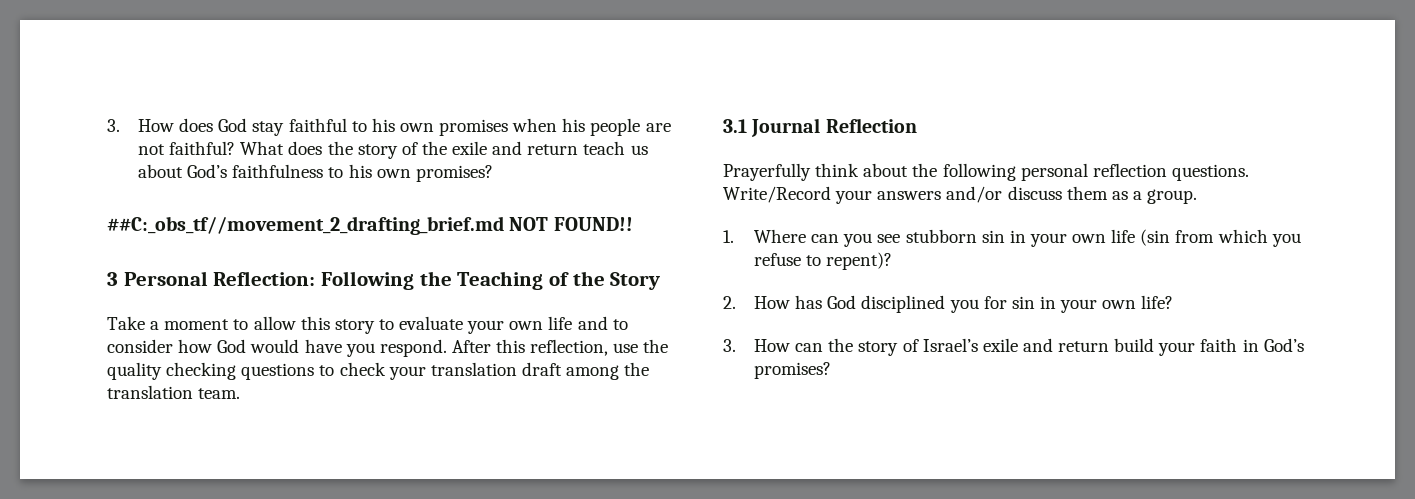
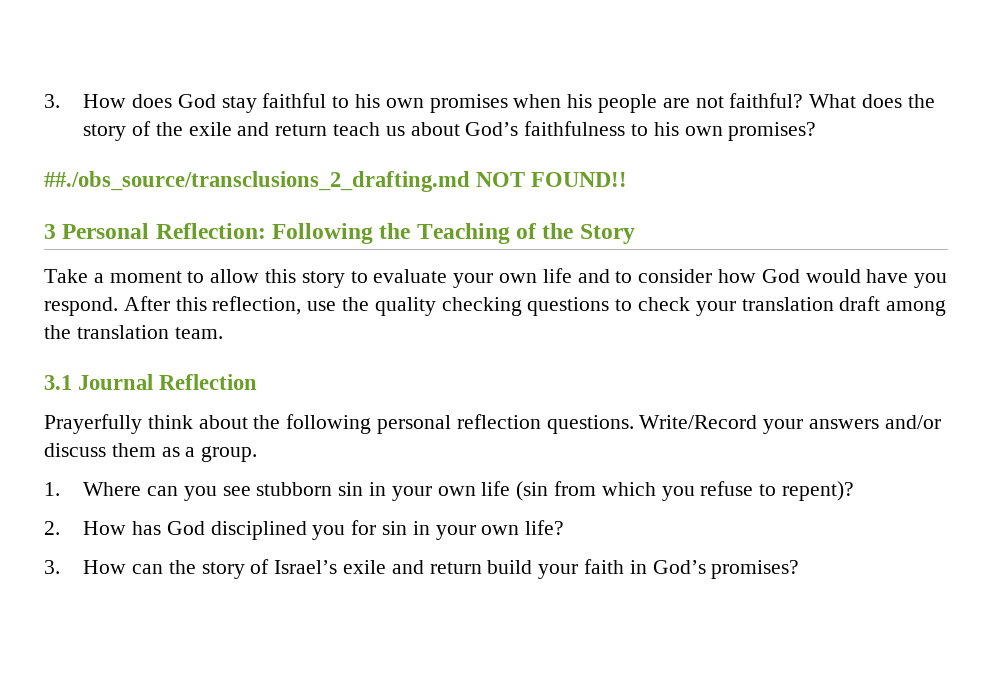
[107,216,504,235] ##C:_obs_tf//movement_2_drafting_brief.md -> [44,171,470,192] ##./obs_source/transclusions_2_drafting.md

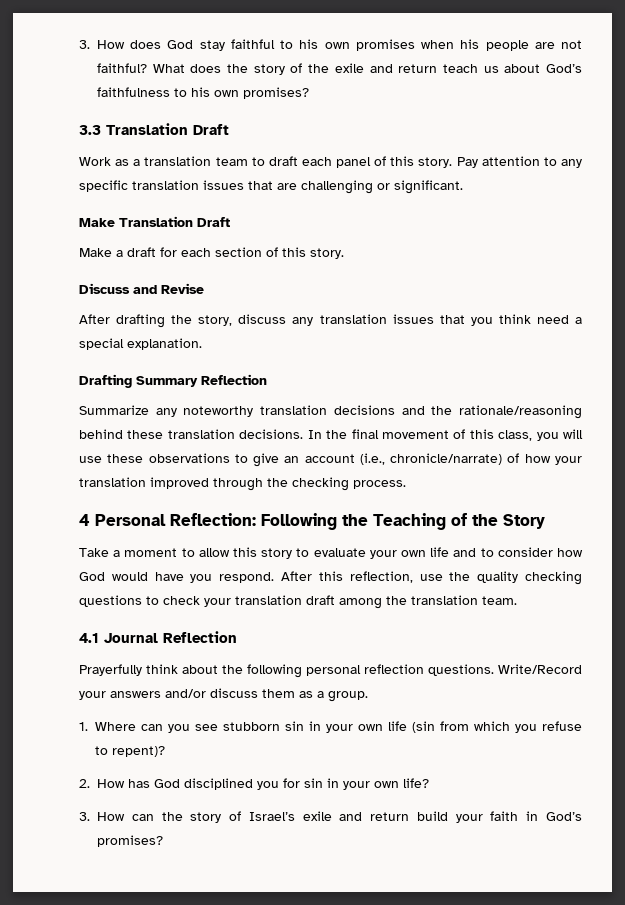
[44,171,628,192] [44,224,56,239] ##./obs_source/transclusions_2_drafting.md NOT FOUND!! // 3 -> [79,123,229,135] [79,156,582,168] [79,180,463,194] [79,216,230,227] [79,247,344,259] [79,283,204,294] [79,314,582,328] [79,338,202,350] [79,374,267,388] [79,405,582,419] [79,429,583,441] [79,453,582,467] [79,477,406,491] [79,514,90,526] 3.3 Translation Draft // Work as a translation team to draft each panel of this story. Pay attention to any specific translation issues that are challenging or significant. // Make Translation Draft // Make a draft for each section of this story. // Discuss and Revise // After drafting the story, discuss any translation issues that you think need a special explanation. // Drafting Summary Reflection // Summarize any noteworthy translation decisions and the rationale/reasoning behind these translation decisions. In the final movement of this class, you will use these observations to give an account (i.e., chronicle/narrate) of how your translation improved through the checking process. // 4
[44,375,72,390] 3.1 -> [79,633,99,643] 4.1

